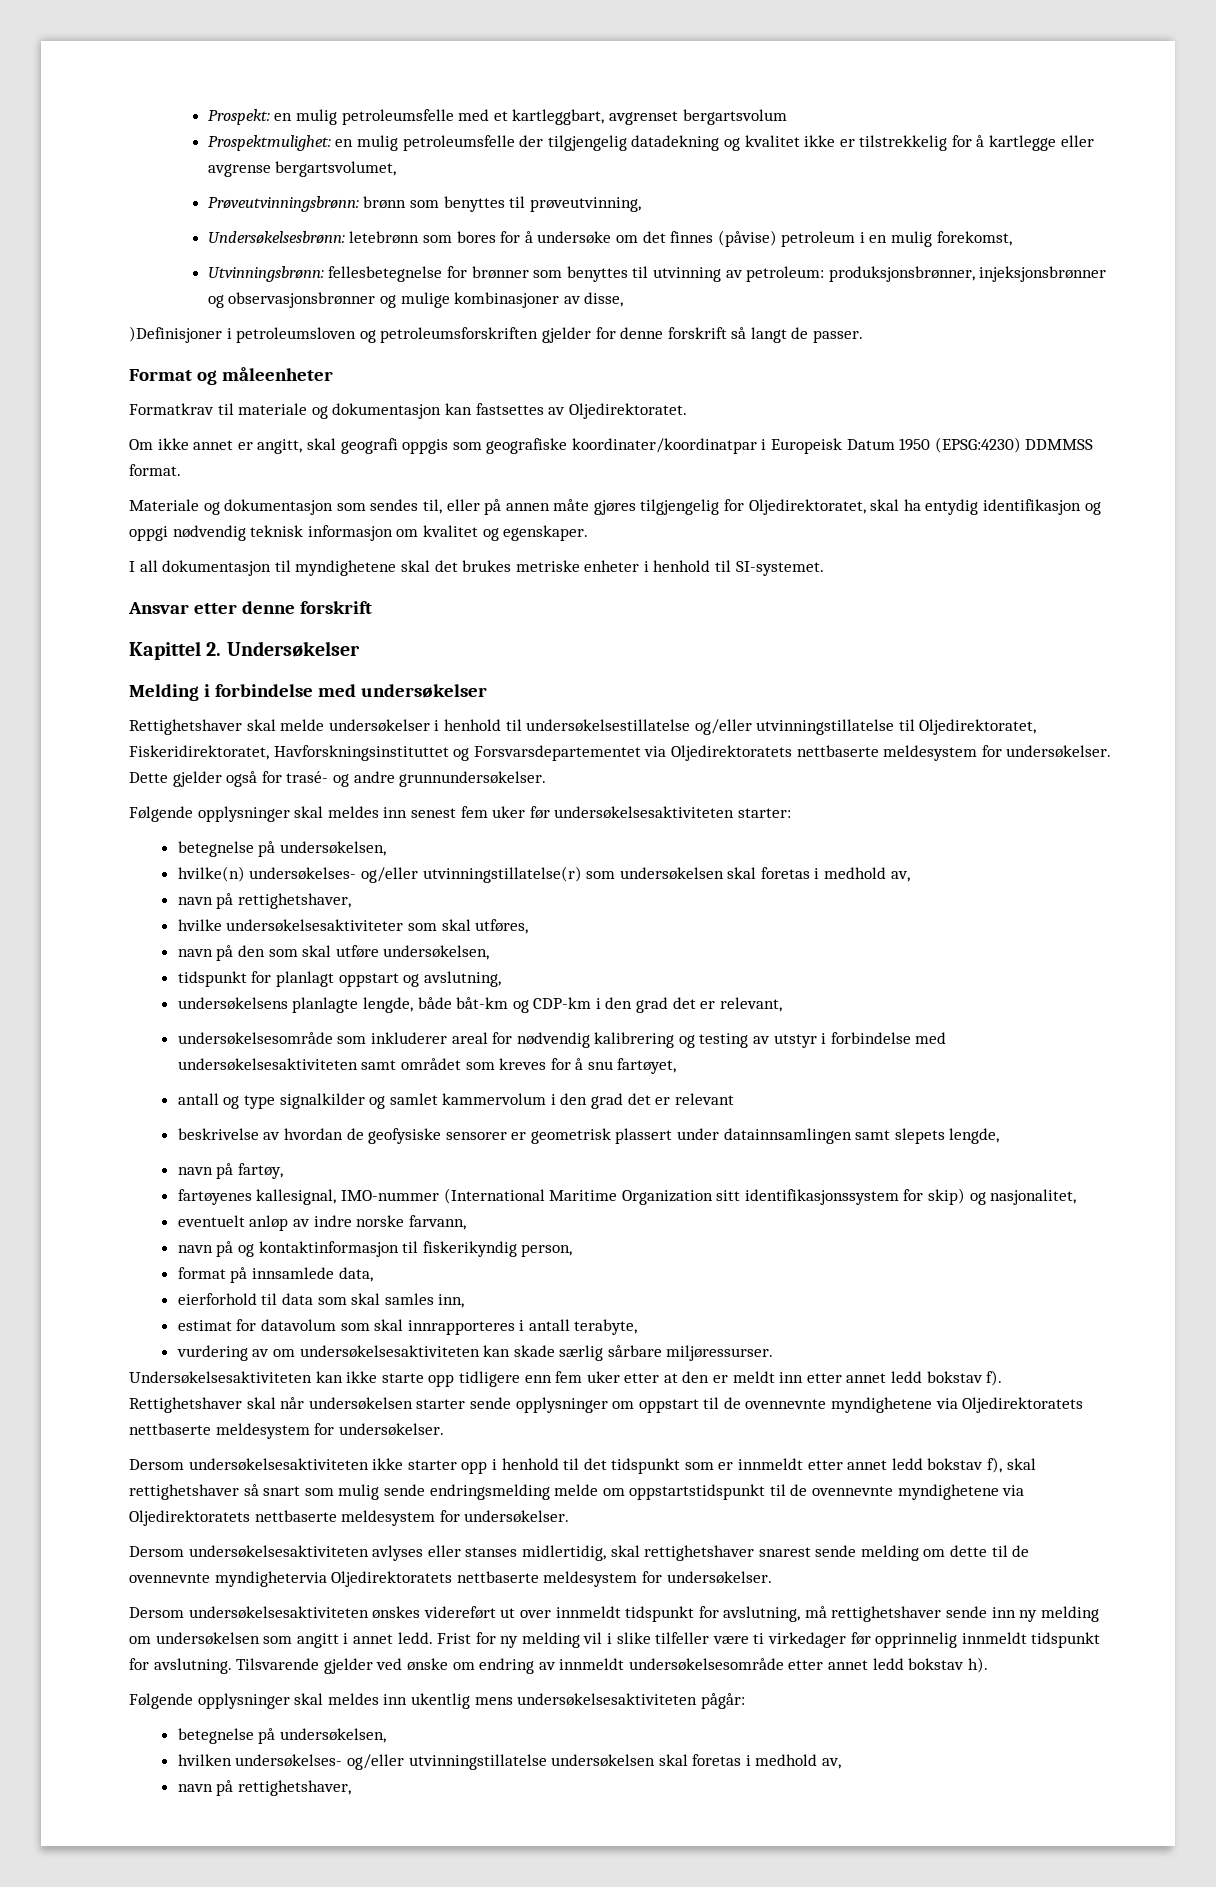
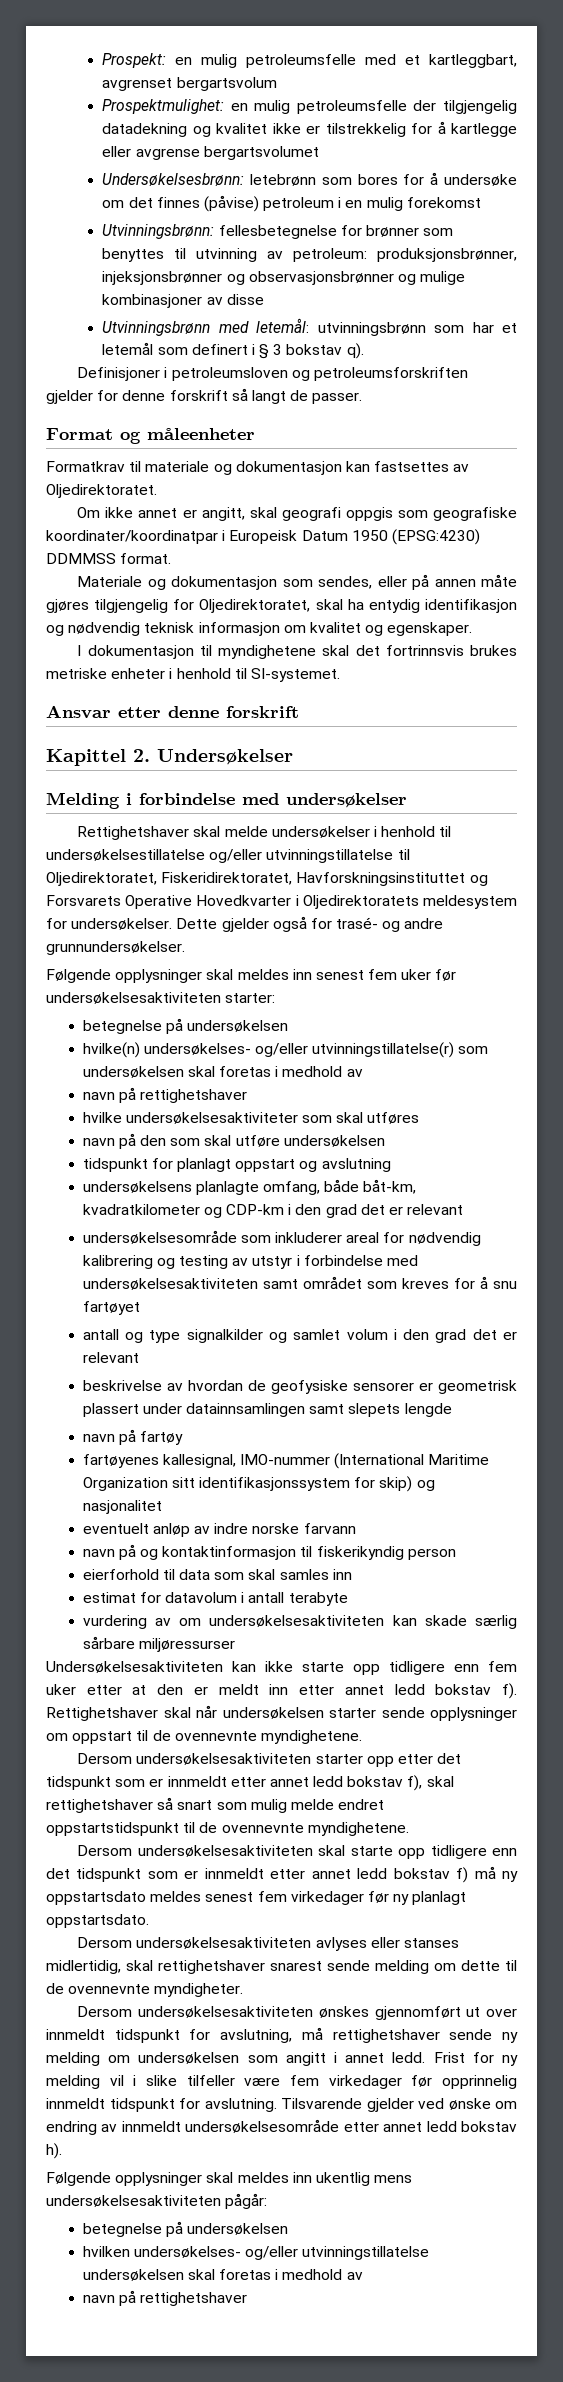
[275,161,397,177] [207,196,641,212] bergartsvolumet, // Prøveutvinningsbrønn: brønn som benyttes til prøveutvinning, -> [203,146,319,160] bergartsvolumet
[936,231,1012,246] forekomst, -> [406,197,481,208] forekomst
[584,292,624,307] [129,326,222,343] disse, // )Definisjoner -> [226,294,264,305] [102,318,517,336] [102,342,364,359] [77,367,161,381] disse // Utvinningsbrønn med letemål: utvinningsbrønn som har et letemål som definert i § 3 bokstav q). // Definisjoner
[370,499,442,514] sendes til, -> [318,576,373,589] sendes,
[129,526,168,541] oppgi -> (64, 630) none
[139,560,158,572] all -> (82, 650) none
(458, 566) none -> [385,645,464,656] fortrinnsvis
[473,745,879,761] Forsvarsdepartementet via Oljedirektoratets nettbaserte -> [46,895,419,909] Forsvarets Operative Hovedkvarter i Oljedirektoratets
[279,841,386,856] undersøkelsen, -> [187,1020,289,1032] undersøkelsen
[890,871,910,882] [177,893,351,909] av, // navn på rettighetshaver, -> [346,1069,363,1077] [82,1087,248,1103] av // navn på rettighetshaver
[475,919,529,934] utføres, -> [367,1112,420,1124] utføres
[383,945,490,960] undersøkelsen, -> [283,1135,385,1147] undersøkelsen
[423,971,501,987] avslutning, -> [321,1158,391,1172] avslutning
[362,997,509,1013] lengde, både båt-km -> [263,1179,417,1195] [82,1204,200,1215] omfang, både båt-km, kvadratkilometer
[719,997,782,1012] relevant, -> [407,1204,464,1215] relevant
[617,1058,677,1074] fartøyet, -> [82,1301,140,1315] fartøyet
[442,1093,547,1105] kammervolum -> [346,1329,388,1340] volum
[949,1128,1000,1144] [177,1163,283,1179] lengde, // navn på fartøy, -> [404,1403,452,1417] [82,1429,184,1445] lengde // navn på fartøy
[990,1189,1077,1205] nasjonalitet, -> [82,1500,162,1514] nasjonalitet
[408,1215,466,1230] farvann, -> [303,1523,356,1534] farvann
[521,1244,573,1257] [177,1267,373,1283] person, // format på innsamlede data, -> [407,1548,456,1560] person
[438,1294,465,1308] inn, -> [332,1569,352,1580] inn
[340,1319,515,1335] som skal innrapporteres -> (238, 1597) none
[574,1319,638,1335] terabyte, -> [288,1592,348,1606] terabyte
[666,1345,774,1361] miljøressurser. -> [138,1638,235,1652] miljøressurser
[831,1397,1084,1413] [129,1423,444,1439] [129,1458,404,1471] myndighetene via Oljedirektoratets nettbaserte meldesystem for undersøkelser. // Dersom undersøkelsesaktiviteten ikke -> [260,1730,362,1744] [77,1753,312,1765] myndighetene. // Dersom undersøkelsesaktiviteten
[491,1458,580,1470] i henhold til -> [398,1754,434,1764] etter
[383,1484,1025,1500] [129,1510,570,1526] sende endringsmelding melde om oppstartstidspunkt til de ovennevnte myndighetene via Oljedirektoratets nettbaserte meldesystem for undersøkelser. -> [290,1799,385,1810] [46,1822,409,1836] [77,1845,517,1859] [46,1866,518,1883] [46,1891,467,1905] [46,1914,149,1928] melde endret oppstartstidspunkt til de ovennevnte myndighetene. // Dersom undersøkelsesaktiviteten skal starte opp tidligere enn det tidspunkt som er innmeldt etter annet ledd bokstav f) må ny oppstartsdato meldes senest fem virkedager før ny planlagt oppstartsdato.
[214,1571,772,1587] myndighetervia Oljedirektoratets nettbaserte meldesystem for undersøkelser. -> [154,1983,244,1997] myndigheter.
[423,1606,496,1619] videreført -> [374,2006,461,2020] gjennomført
[991,1607,1016,1618] inn -> (493, 2034) none
[753,1633,765,1644] ti -> [289,2075,319,2086] fem
[279,1728,386,1743] undersøkelsen, -> [187,2223,289,2235] undersøkelsen
[822,1758,842,1769] [177,1780,351,1796] av, // navn på rettighetshaver, -> [346,2272,363,2280] [82,2290,248,2306] av // navn på rettighetshaver

